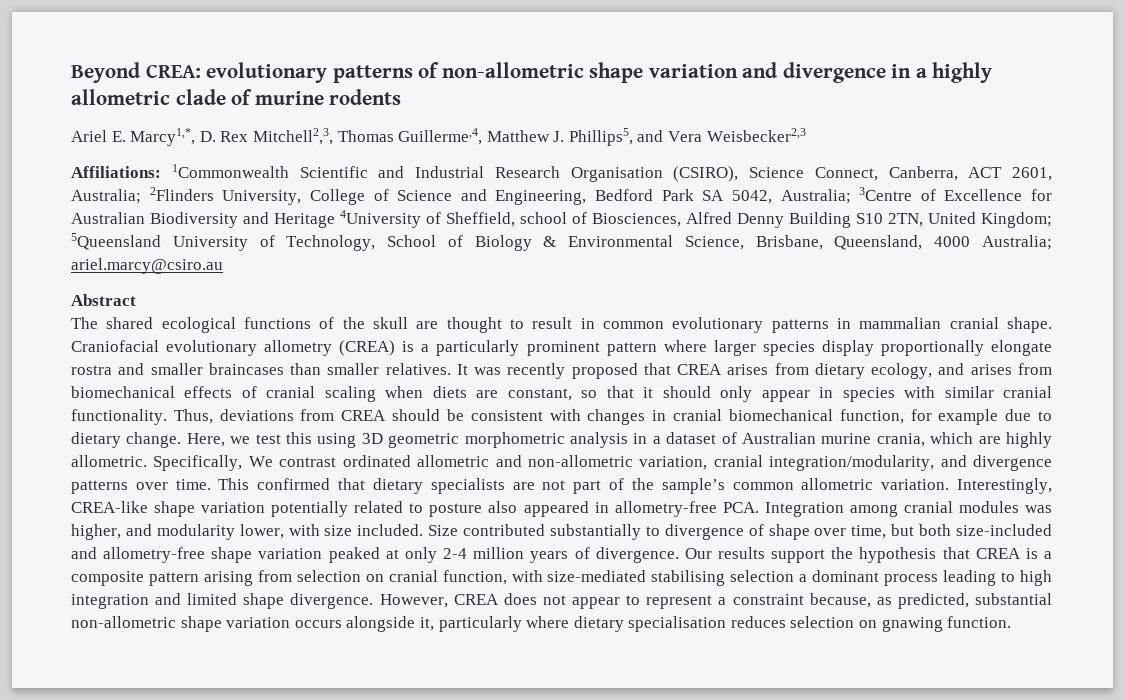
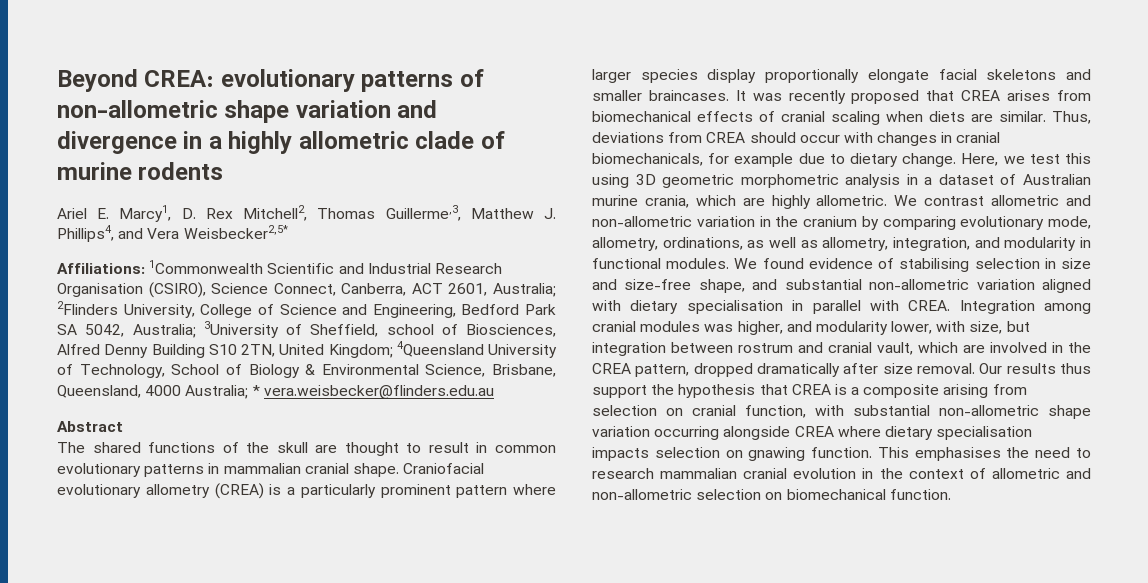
[130,128,196,146] Marcy1,*, -> [119,205,172,222] Marcy1,
[252,128,483,145] Mitchell2,3, Thomas Guillerme,4, -> [243,205,461,221] Mitchell2, Thomas Guillerme,3,
[568,128,633,146] Phillips5, -> [57,225,114,242] Phillips4,
[706,128,806,142] Weisbecker2,3 -> [183,225,288,239] Weisbecker2,5*
[859,187,1052,201] [71,210,421,228] 3Centre of Excellence for Australian Biodiversity and Heritage 4University -> [203,321,279,338] 3University
[71,233,161,250] 5Queensland -> [396,341,484,357] 4Queensland
[71,258,223,274] ariel.marcy@csiro.au -> [252,385,494,399] * vera.weisbecker@flinders.edu.au
[161,317,236,333] ecological -> (141, 447) none
[71,363,451,375] rostra and smaller braincases than smaller relatives. -> [938,69,1091,80] [592,90,729,101] facial skeletons and smaller braincases.
[814,363,1053,379] dietary ecology, and arises from -> (1091, 95) none
[507,386,1053,402] [71,409,167,425] constant, so that it should only appear in species with similar cranial functionality. -> [999,111,1046,122] similar.
[446,409,543,421] be consistent -> [799,135,840,143] occur
[728,409,904,424] biomechanical function, -> [592,153,703,166] biomechanicals,
[153,455,243,471] Specifically, -> (888, 200) none
[342,455,1052,471] [71,478,1053,494] [71,501,759,517] ordinated allometric and non-allometric variation, cranial integration/modularity, and divergence patterns over time. This confirmed that dietary specialists are not part of the sample’s common allometric variation. Interestingly, CREA-like shape variation potentially related to posture also appeared in allometry-free PCA. -> [991,195,1091,206] [592,216,1091,230] [592,237,1091,251] [592,258,1091,272] [592,279,1091,293] [592,300,951,314] allometric and non-allometric variation in the cranium by comparing evolutionary mode, allometry, ordinations, as well as allometry, integration, and modularity in functional modules. We found evidence of stabilising selection in size and size-free shape, and substantial non-allometric variation aligned with dietary specialisation in parallel with CREA.
[324,524,1053,540] [71,547,679,563] size included. Size contributed substantially to divergence of shape over time, but both size-included and allometry-free shape variation peaked at only 2-4 million years of divergence. -> [969,321,1030,334] [592,342,1091,356] [592,363,975,377] size, but integration between rostrum and cranial vault, which are involved in the CREA pattern, dropped dramatically after size removal.
(765, 553) none -> [1060,363,1091,374] thus
[148,572,199,586] pattern -> (940, 391) none
[547,570,1052,586] [71,593,1052,609] [71,616,522,632] size-mediated stabilising selection a dominant process leading to high integration and limited shape divergence. However, CREA does not appear to represent a constraint because, as predicted, substantial non-allometric shape variation occurs alongside it, particularly -> [853,405,1091,419] [592,426,834,440] substantial non-allometric shape variation occurring alongside CREA
[730,616,786,628] reduces -> [592,447,649,461] impacts
(1012, 622) none -> [877,447,1091,461] [592,468,1091,479] [592,489,951,500] This emphasises the need to research mammalian cranial evolution in the context of allometric and non-allometric selection on biomechanical function.

